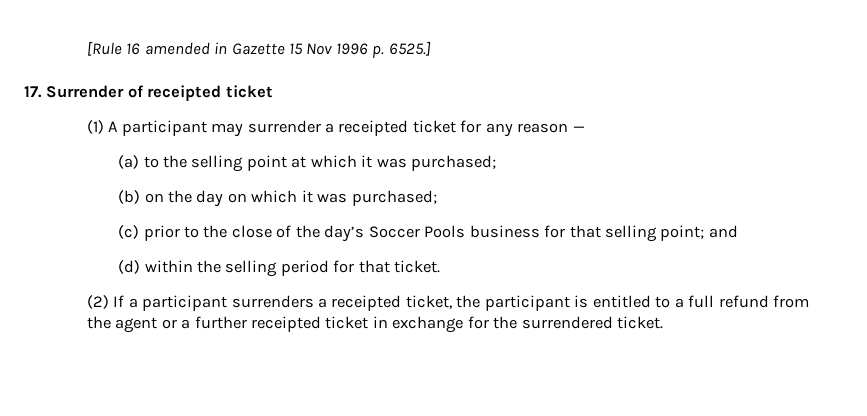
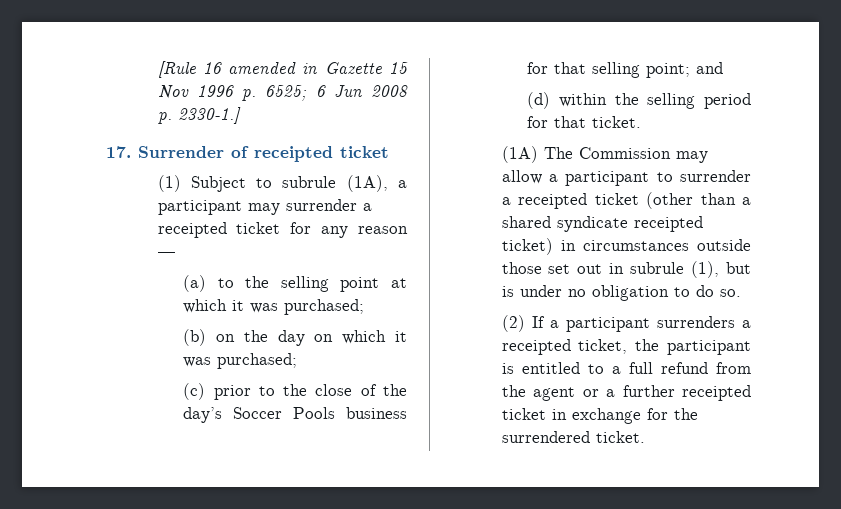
[388,41,431,56] 6525.] -> [265,85,408,101] [157,107,241,124] 6525; 6 Jun 2008 p. 2330-1.]
[108,121,119,132] A -> [190,175,407,192] Subject to subrule (1A), a
(441, 266) none -> [501,146,708,163] [501,170,751,186] [501,192,751,209] [501,216,703,232] [501,238,751,255] [501,261,751,278] [501,285,741,301] // (1A) The Commission may allow a participant to surrender a receipted ticket (other than a shared syndicate receipted ticket) in circumstances outside those set out in subrule (1), but is under no obligation to do so.

